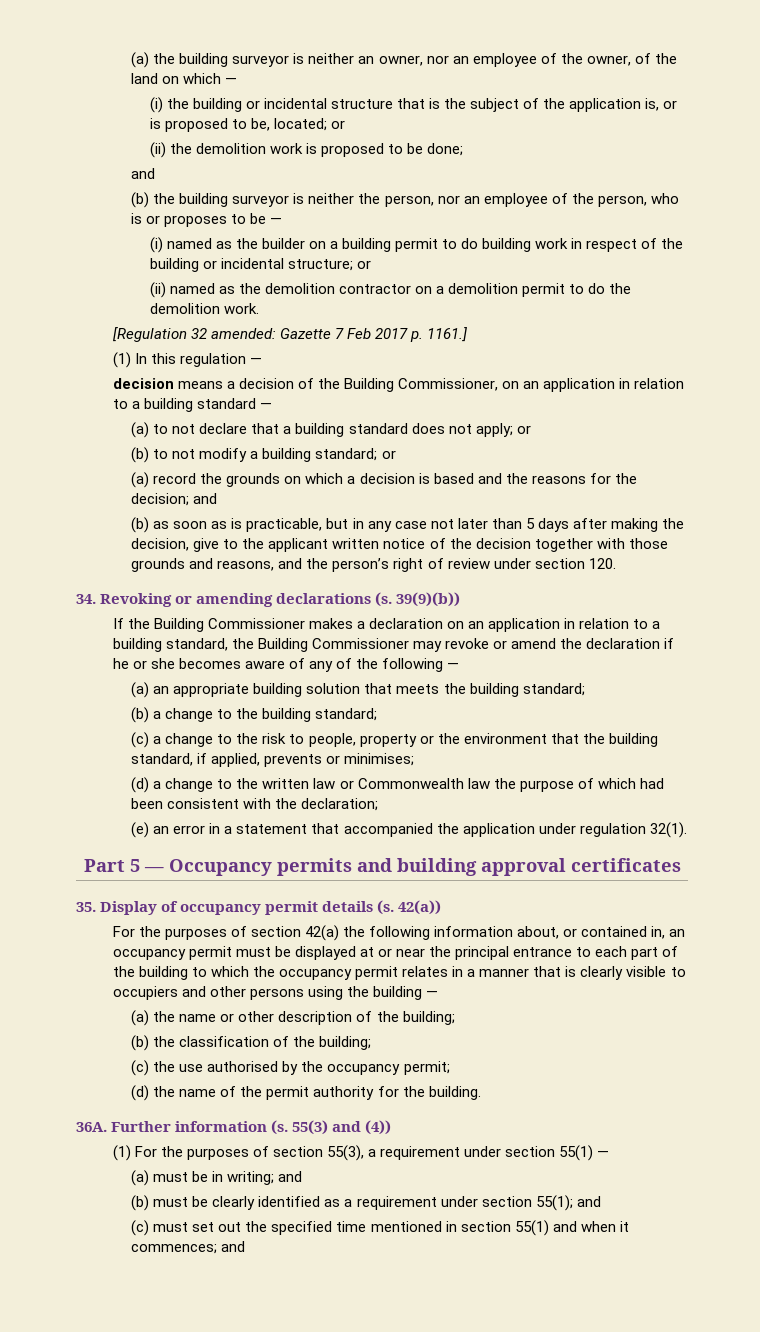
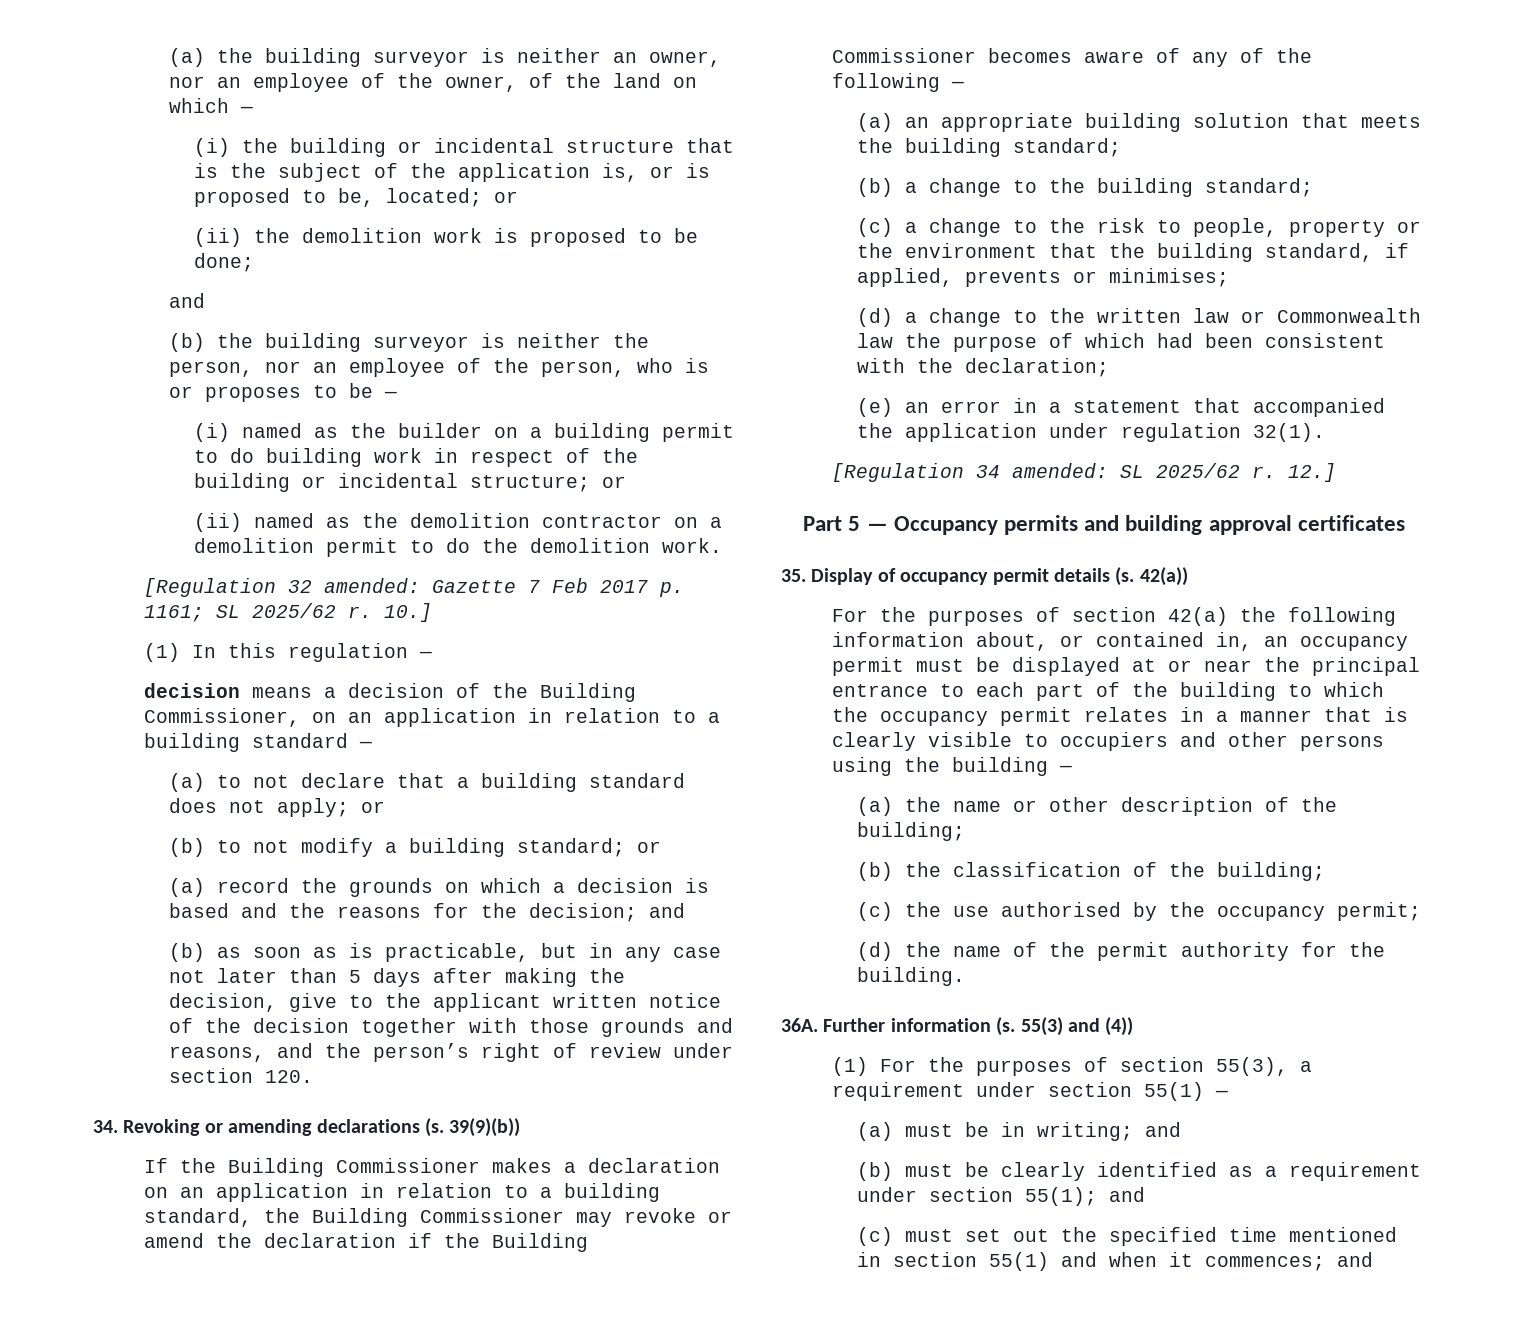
[427,327,468,342] 1161.] -> [143,603,432,622] 1161; SL 2025/62 r. 10.]
[112,658,175,669] he or she -> [443,1233,588,1252] [831,48,976,63] the Building Commissioner
(687, 830) none -> [831,463,1336,482] // [Regulation 34 amended: SL 2025/62 r. 12.]

